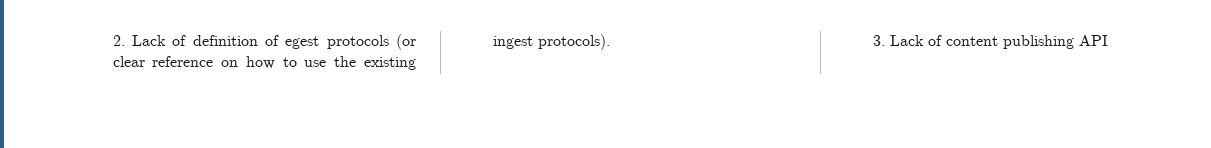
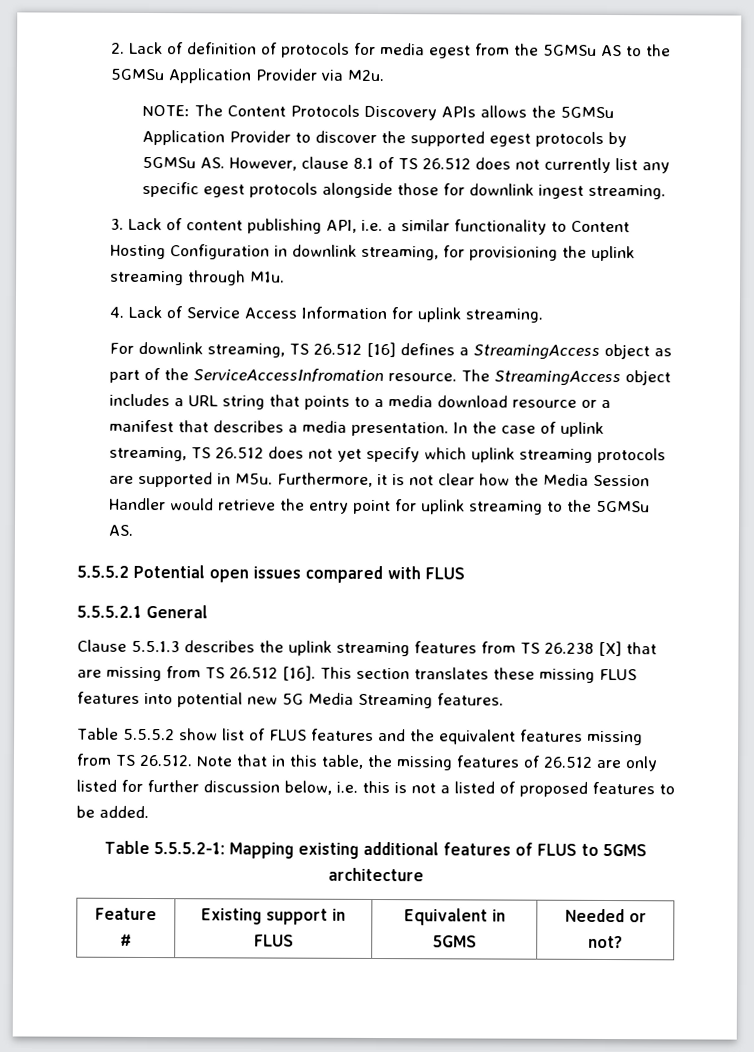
[285,34,417,50] [112,56,417,70] [492,34,610,50] egest protocols (or clear reference on how to use the existing ingest protocols). -> [281,42,672,59] [110,68,385,84] [141,104,614,121] [141,129,627,148] [141,156,670,174] [141,181,666,200] protocols for media egest from the 5GMSu AS to the 5GMSu Application Provider via M2u. // NOTE: The Content Protocols Discovery APIs allows the 5GMSu Application Provider to discover the supported egest protocols by 5GMSu AS. However, clause 8.1 of TS 26.512 does not currently list any specific egest protocols alongside those for downlink ingest streaming.
[1078,35,1108,46] API -> [326,219,631,235] [110,244,636,262] [110,270,286,286] [109,305,544,323] [109,341,673,360] [109,367,672,387] [109,393,612,410] [109,419,605,437] [109,446,667,464] [109,471,651,488] [109,497,651,515] [108,524,135,536] [77,564,465,584] [77,604,208,619] [77,639,657,657] [77,665,637,683] [77,691,504,709] [77,727,643,746] [76,753,657,772] [76,779,675,797] [76,805,149,819] [104,840,647,859] [327,867,424,882] [95,907,157,921] [120,933,132,946] [201,908,346,925] [253,934,294,947] [403,908,506,926] [432,935,477,948] [564,908,647,923] [588,935,623,949] API, i.e. a similar functionality to Content Hosting Configuration in downlink streaming, for provisioning the uplink streaming through M1u. // 4. Lack of Service Access Information for uplink streaming. // For downlink streaming, TS 26.512 [16] defines a StreamingAccess object as part of the ServiceAccessInfromation resource. The StreamingAccess object includes a URL string that points to a media download resource or a manifest that describes a media presentation. In the case of uplink streaming, TS 26.512 does not yet specify which uplink streaming protocols are supported in M5u. Furthermore, it is not clear how the Media Session Handler would retrieve the entry point for uplink streaming to the 5GMSu AS. // 5.5.5.2 Potential open issues compared with FLUS // 5.5.5.2.1 General // Clause 5.5.1.3 describes the uplink streaming features from TS 26.238 [X] that are missing from TS 26.512 [16]. This section translates these missing FLUS features into potential new 5G Media Streaming features. // Table 5.5.5.2 show list of FLUS features and the equivalent features missing from TS 26.512. Note that in this table, the missing features of 26.512 are only listed for further discussion below, i.e. this is not a listed of proposed features to be added. // Table 5.5.5.2-1: Mapping existing additional features of FLUS to 5GMS architecture // Feature # | Existing support in FLUS | Equivalent in 5GMS | Needed or not?

